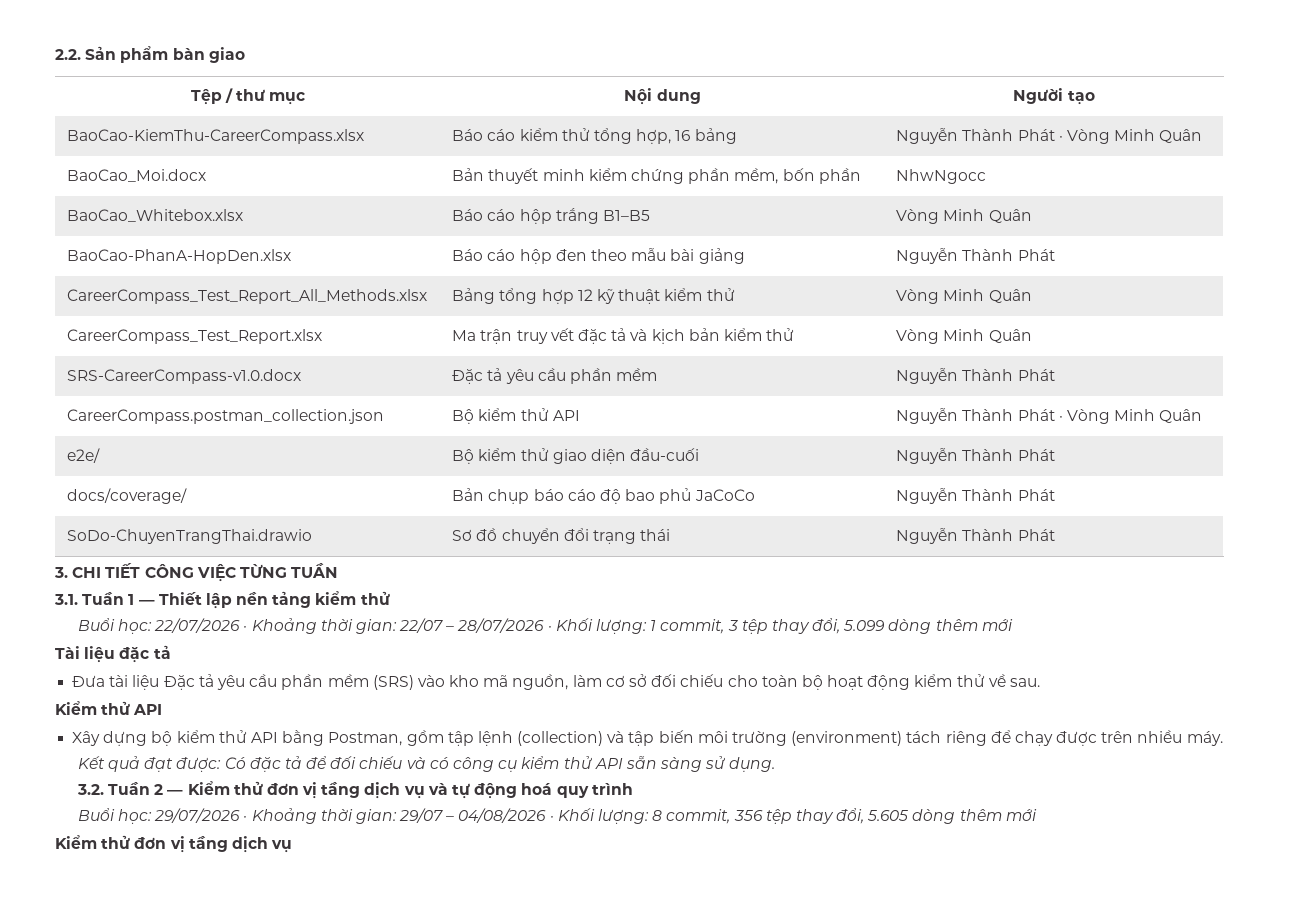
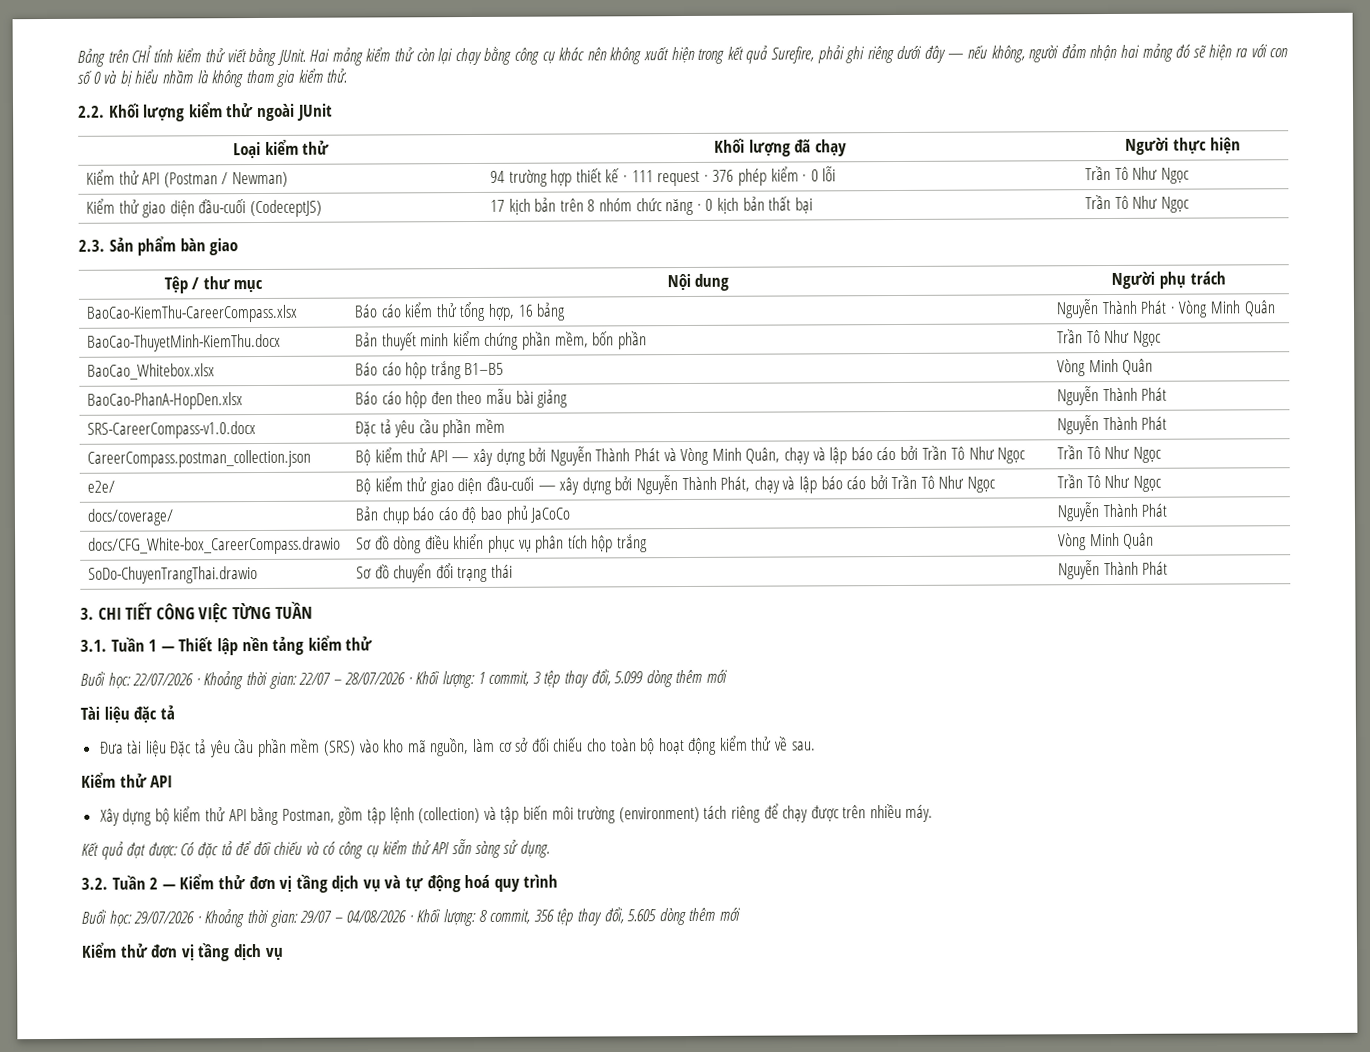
[55,49,81,60] 2.2. -> [77,43,1289,67] [77,68,348,88] [78,102,333,122] [232,139,331,159] [714,138,847,157] [1125,137,1241,155] [86,169,289,188] [490,166,837,187] [1085,165,1189,184] [86,198,323,218] [490,196,813,216] [1085,194,1189,213] [78,239,105,252] Bảng trên CHỈ tính kiểm thử viết bằng JUnit. Hai mảng kiểm thử còn lại chạy bằng công cụ khác nên không xuất hiện trong kết quả Surefire, phải ghi riêng dưới đây — nếu không, người đảm nhận hai mảng đó sẽ hiện ra với con số 0 và bị hiểu nhầm là không tham gia kiểm thử. // 2.2. Khối lượng kiểm thử ngoài JUnit // Loại kiểm thử | Khối lượng đã chạy | Người thực hiện // Kiểm thử API (Postman / Newman) | 94 trường hợp thiết kế · 111 request · 376 phép kiểm · 0 lỗi | Trần Tô Như Ngọc // Kiểm thử giao diện đầu-cuối (CodeceptJS) | 17 kịch bản trên 8 nhóm chức năng · 0 kịch bản thất bại | Trần Tô Như Ngọc // 2.3.
[1067,90,1095,105] tạo -> [1159,271,1226,289] phụ trách
[67,169,207,182] BaoCao_Moi.docx -> [87,333,282,352] BaoCao-ThuyetMinh-KiemThu.docx
[896,169,987,184] NhwNgocc -> [1057,329,1161,347] Trần Tô Như Ngọc
[67,289,428,304] [452,288,735,304] [896,289,1032,304] [67,329,323,344] [452,328,795,344] [896,329,1032,344] // CareerCompass_Test_Report_All_Methods.xlsx | Bảng tổng hợp 12 kỹ thuật kiểm thử | Vòng Minh Quân // CareerCompass_Test_Report.xlsx | Ma trận truy vết đặc tả và kịch bản kiểm thử | Vòng Minh Quân -> (1168, 394) none
[896,408,1203,424] | Nguyễn Thành Phát · Vòng Minh Quân -> [451,445,1026,466] [1057,445,1161,463] — xây dựng bởi Nguyễn Thành Phát và Vòng Minh Quân, chạy và lập báo cáo bởi Trần Tô Như Ngọc | Trần Tô Như Ngọc
[896,448,1055,464] | Nguyễn Thành Phát -> [537,474,996,495] [1057,474,1161,492] — xây dựng bởi Nguyễn Thành Phát, chạy và lập báo cáo bởi Trần Tô Như Ngọc | Trần Tô Như Ngọc
(1055, 495) none -> [88,536,342,555] [356,533,649,554] [1058,532,1155,551] // docs/CFG_White-box_CareerCompass.drawio | Sơ đồ dòng điều khiển phục vụ phân tích hộp trắng | Vòng Minh Quân

